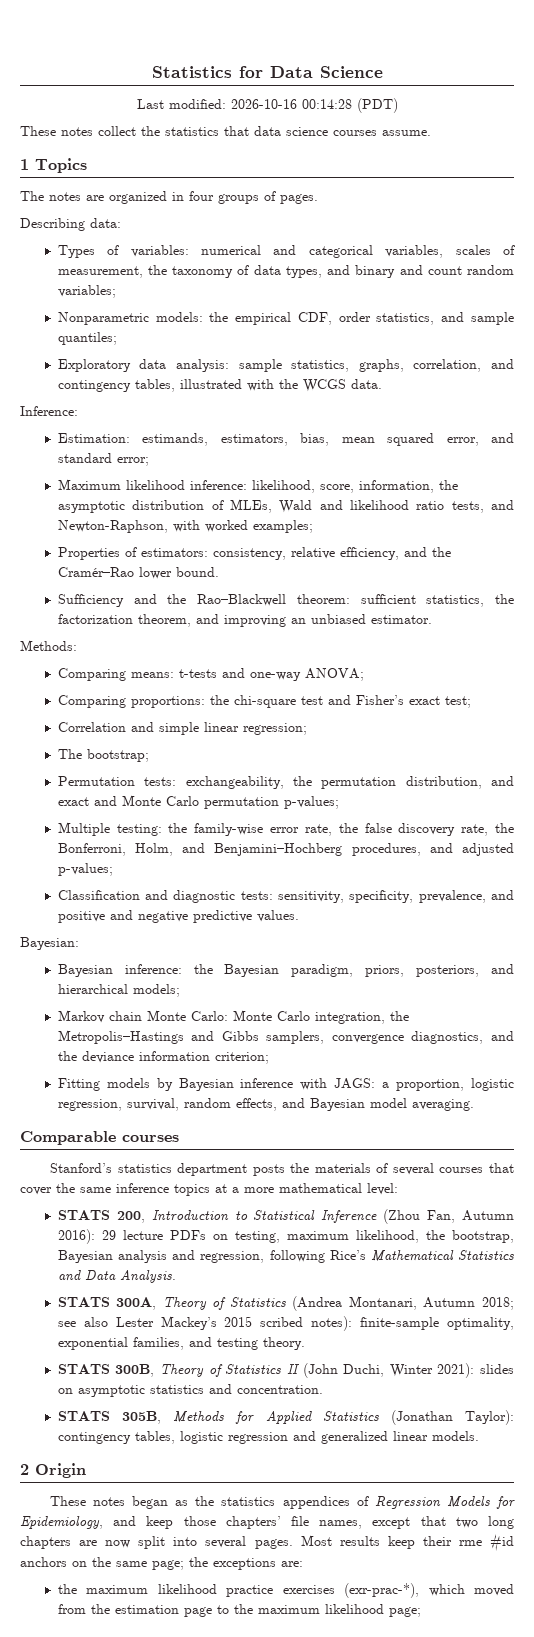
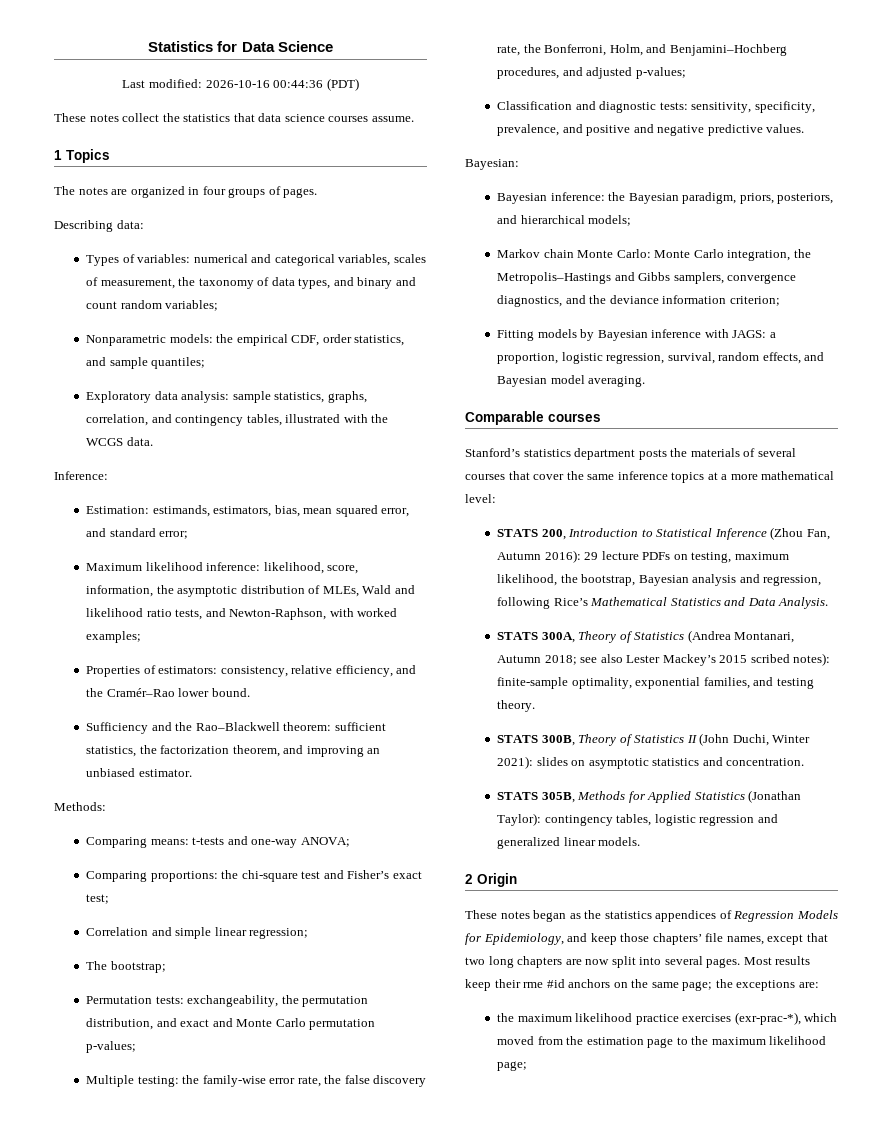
[301,99,352,109] 00:14:28 -> [273,80,324,88] 00:44:36

